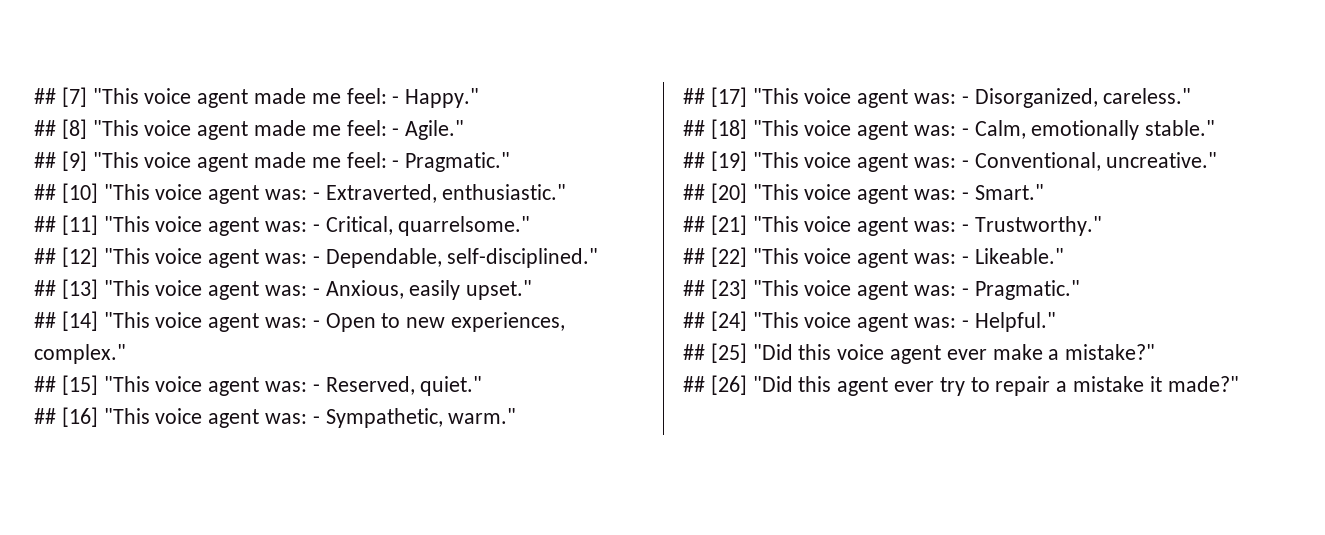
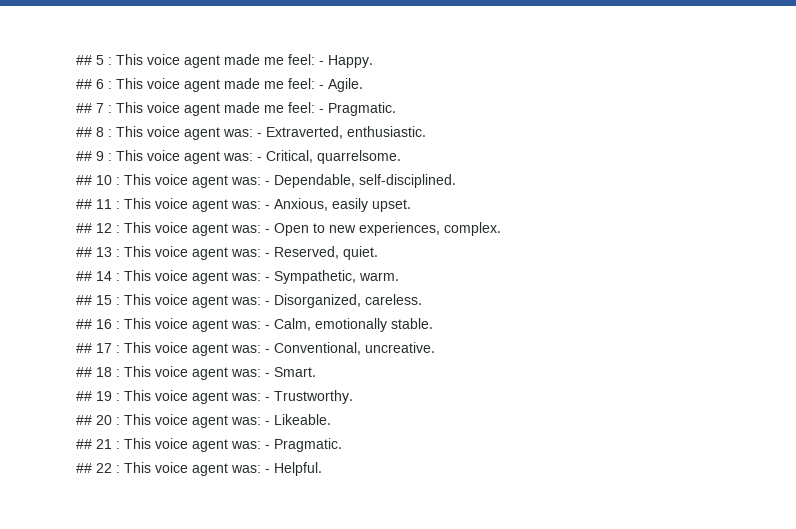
[34,87,480,108] [34,119,465,140] [34,151,511,172] [34,183,150,203] ## [7] "This voice agent made me feel: - Happy." // ## [8] "This voice agent made me feel: - Agile." // ## [9] "This voice agent made me feel: - Pragmatic." // ## [10] "This -> [76,54,373,68] [76,78,363,92] [76,102,396,116] [76,126,143,137] ## 5 : This voice agent made me feel: - Happy. // ## 6 : This voice agent made me feel: - Agile. // ## 7 : This voice agent made me feel: - Pragmatic. // ## 8 : This
[442,184,567,200] [34,215,150,235] enthusiastic." // ## [11] "This -> [347,126,426,137] [76,150,143,161] enthusiastic. // ## 9 : This
[398,216,531,236] [34,247,150,267] quarrelsome." // ## [12] "This -> [317,150,401,164] [76,174,151,185] quarrelsome. // ## 10 : This
[447,248,599,268] [34,279,150,299] self-disciplined." // ## [13] "This -> [359,174,456,188] [76,198,151,209] self-disciplined. // ## 11 : This
[466,280,533,300] [34,311,150,331] upset." // ## [14] "This -> [372,199,411,212] [76,222,151,233] upset. // ## 12 : This
[34,344,126,364] [34,375,150,395] complex." // ## [15] "This -> [444,222,501,236] [76,246,151,257] complex. // ## 13 : This
[420,376,483,396] [34,407,150,427] quiet." // ## [16] "This -> [343,246,378,260] [76,270,151,281] quiet. // ## 14 : This
[448,408,517,424] [683,87,799,107] warm." // ## [17] "This -> [359,272,399,281] [76,294,151,305] warm. // ## 15 : This
[1103,88,1192,104] [683,119,799,139] careless." // ## [18] "This -> [365,294,422,305] [76,318,151,329] careless. // ## 16 : This
[1145,120,1216,136] [683,151,799,171] stable." // ## [19] "This -> [391,318,433,329] [76,342,151,353] stable. // ## 17 : This
[1106,152,1218,168] [683,183,1044,204] [683,215,1102,236] [683,247,1064,268] [683,279,1080,300] [683,311,1056,332] [683,343,1156,364] [683,375,1239,396] uncreative." // ## [20] "This voice agent was: - Smart." // ## [21] "This voice agent was: - Trustworthy." // ## [22] "This voice agent was: - Likeable." // ## [23] "This voice agent was: - Pragmatic." // ## [24] "This voice agent was: - Helpful." // ## [25] "Did this voice agent ever make a mistake?" // ## [26] "Did this agent ever try to repair a mistake it made?" -> [365,342,435,353] [76,366,316,380] [76,390,353,404] [76,414,331,428] [76,438,342,452] [76,462,322,476] uncreative. // ## 18 : This voice agent was: - Smart. // ## 19 : This voice agent was: - Trustworthy. // ## 20 : This voice agent was: - Likeable. // ## 21 : This voice agent was: - Pragmatic. // ## 22 : This voice agent was: - Helpful.

